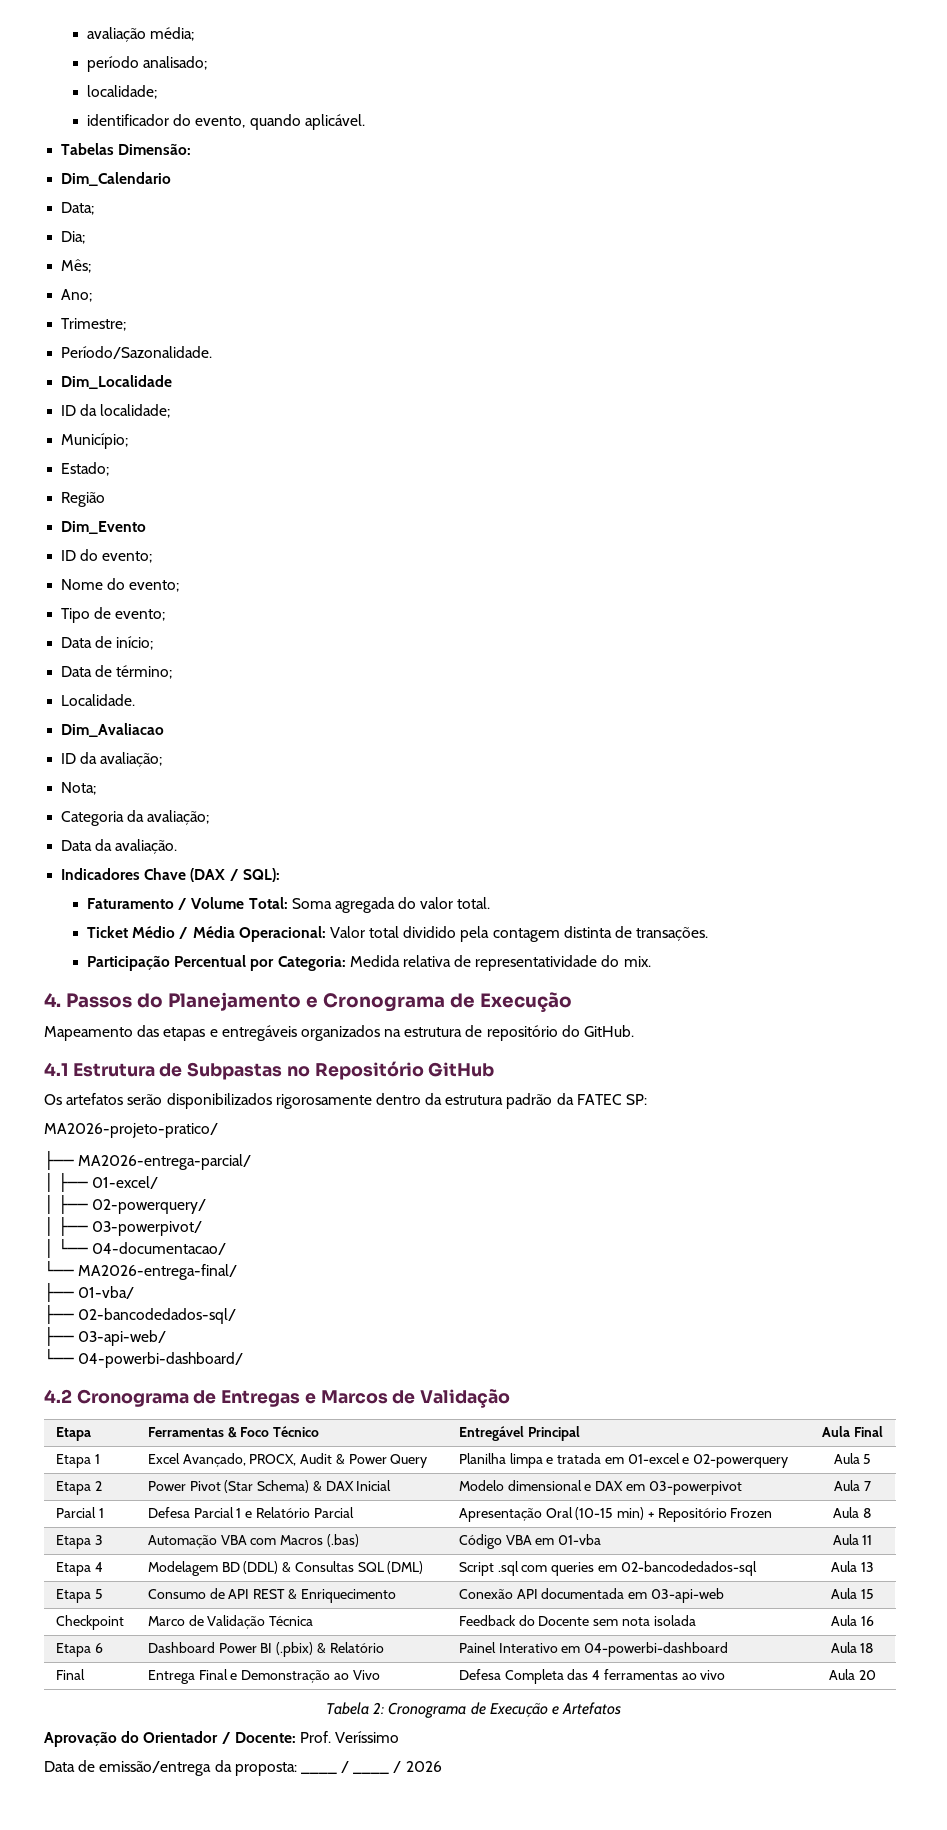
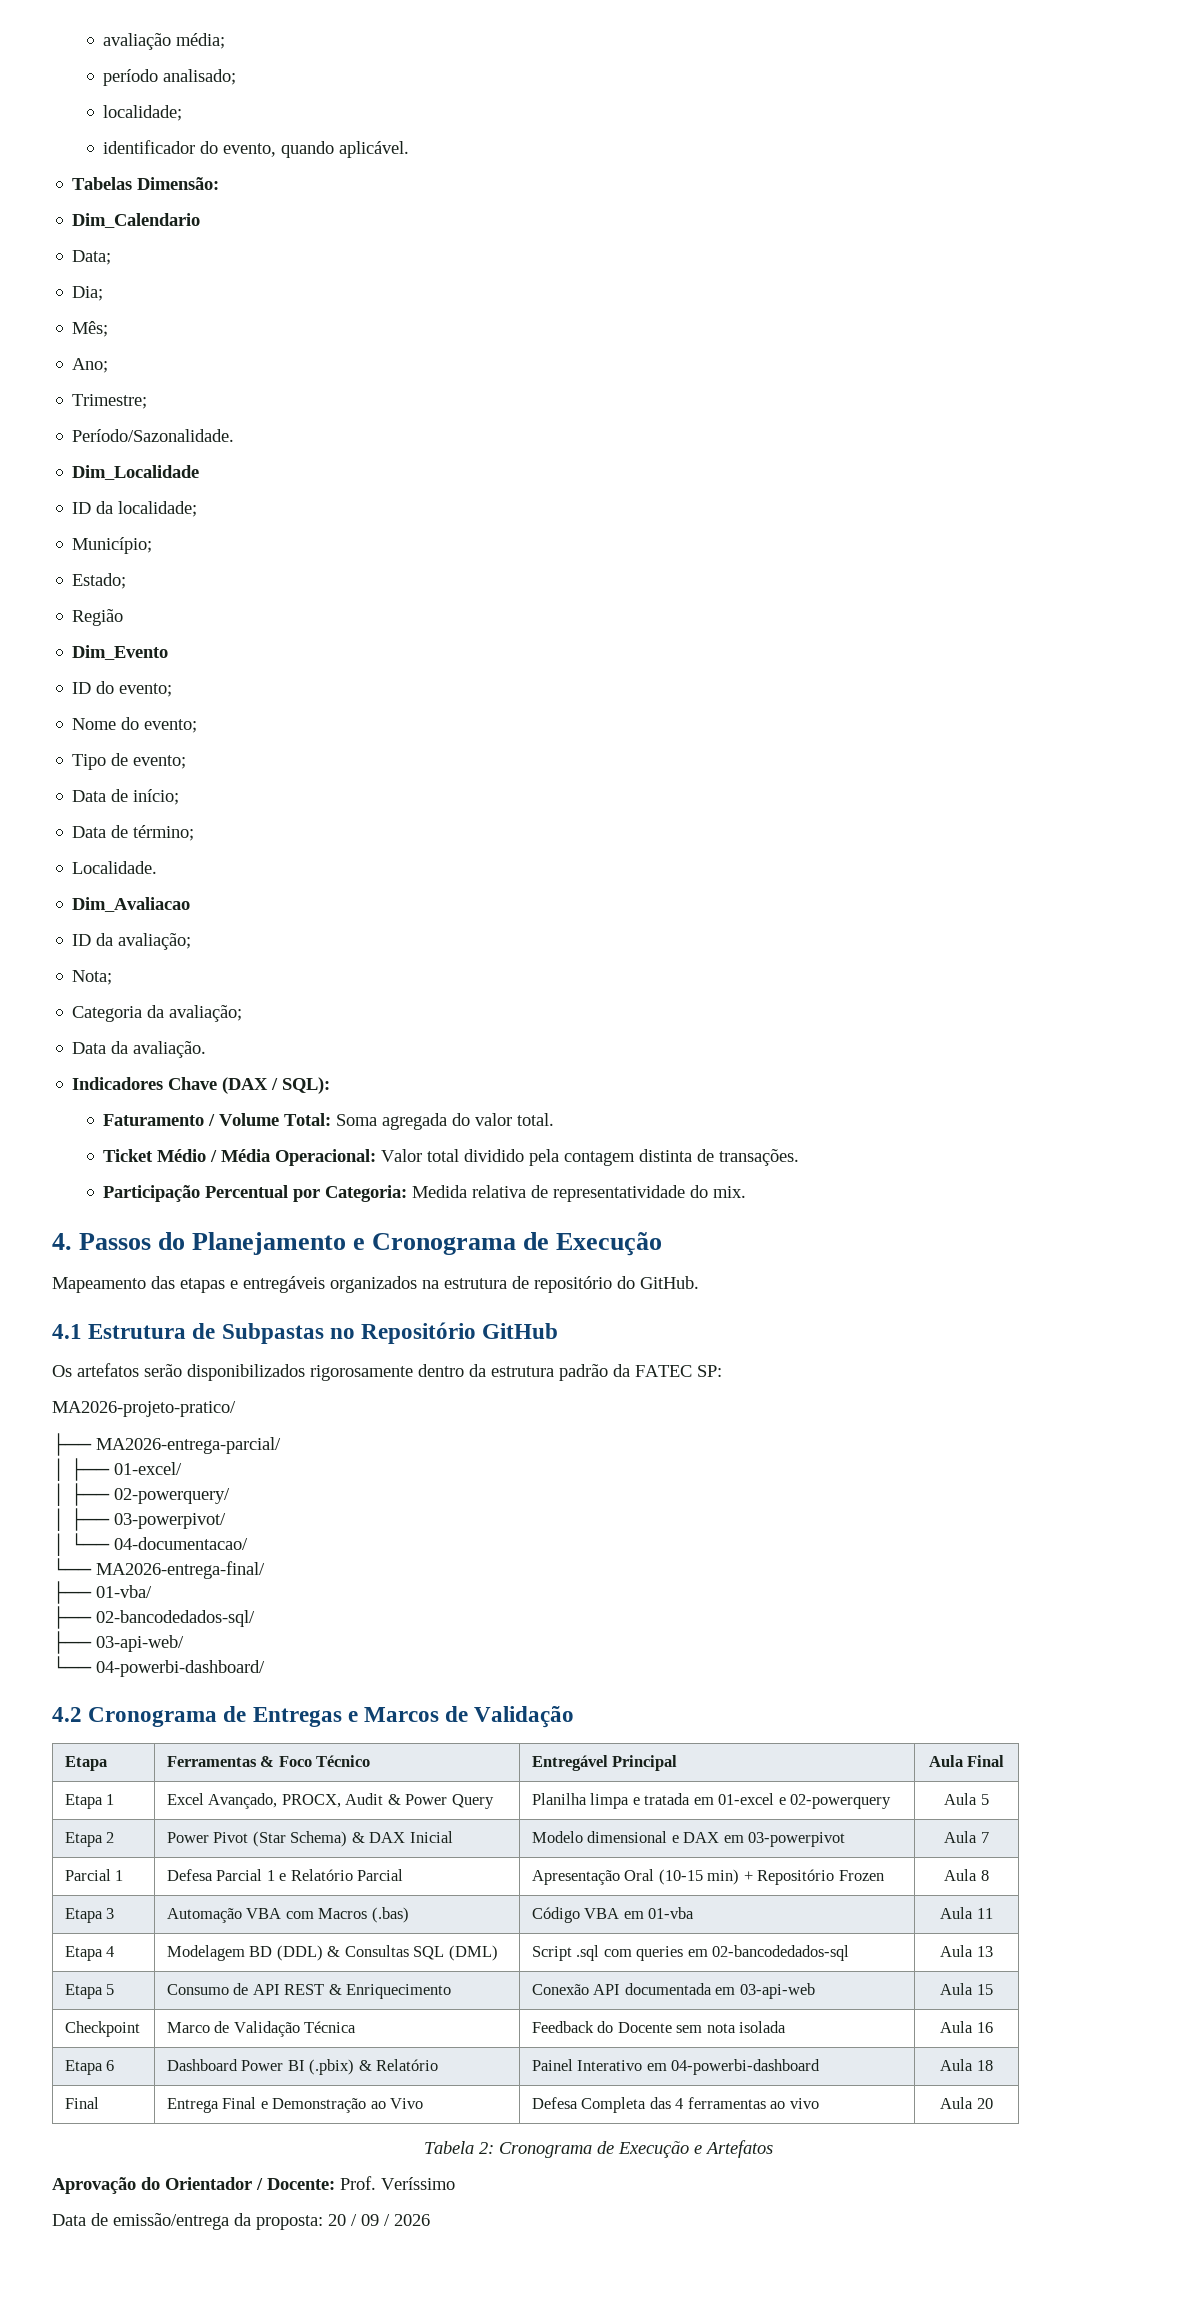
[300,1761,390,1774] ____ / ____ -> [328,2214,379,2226] 20 / 09

